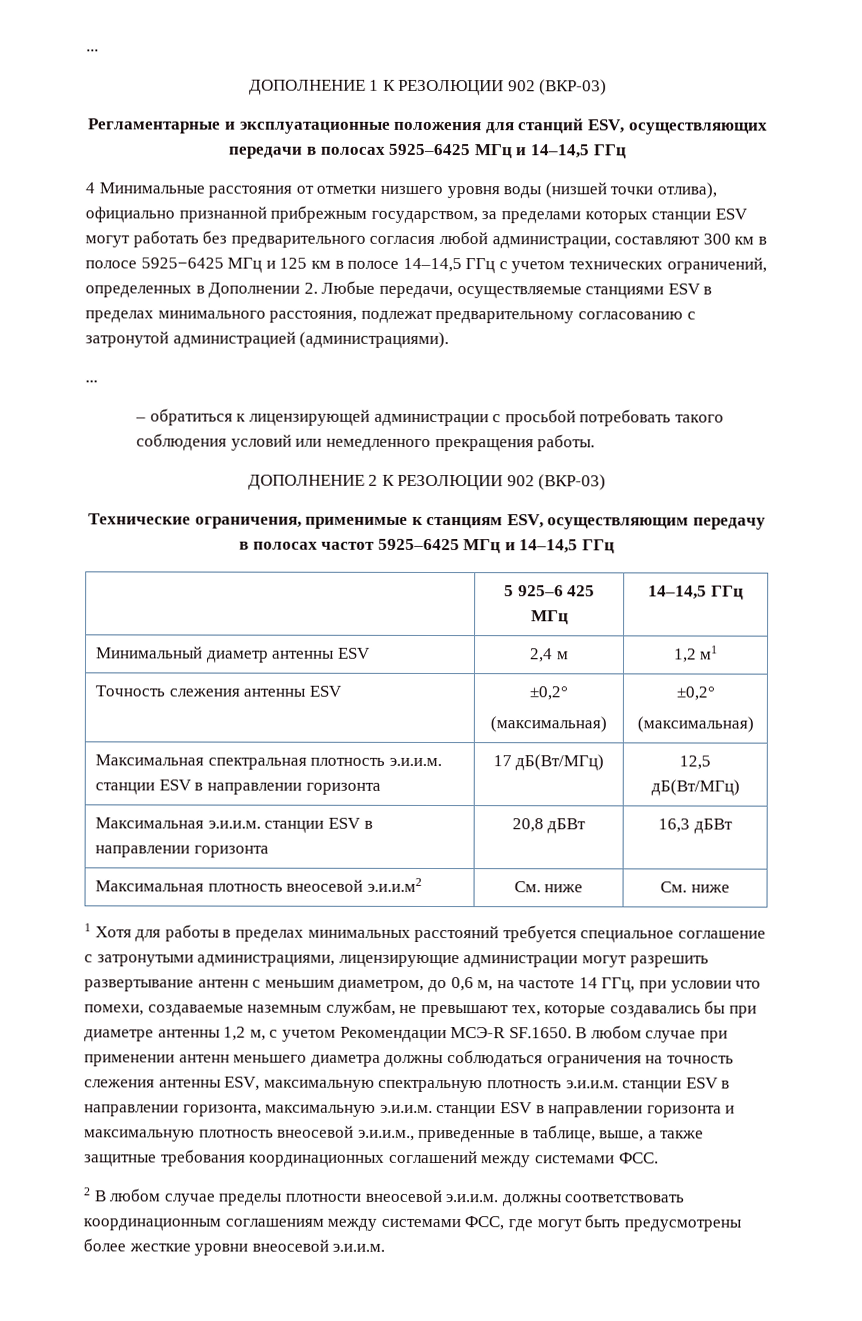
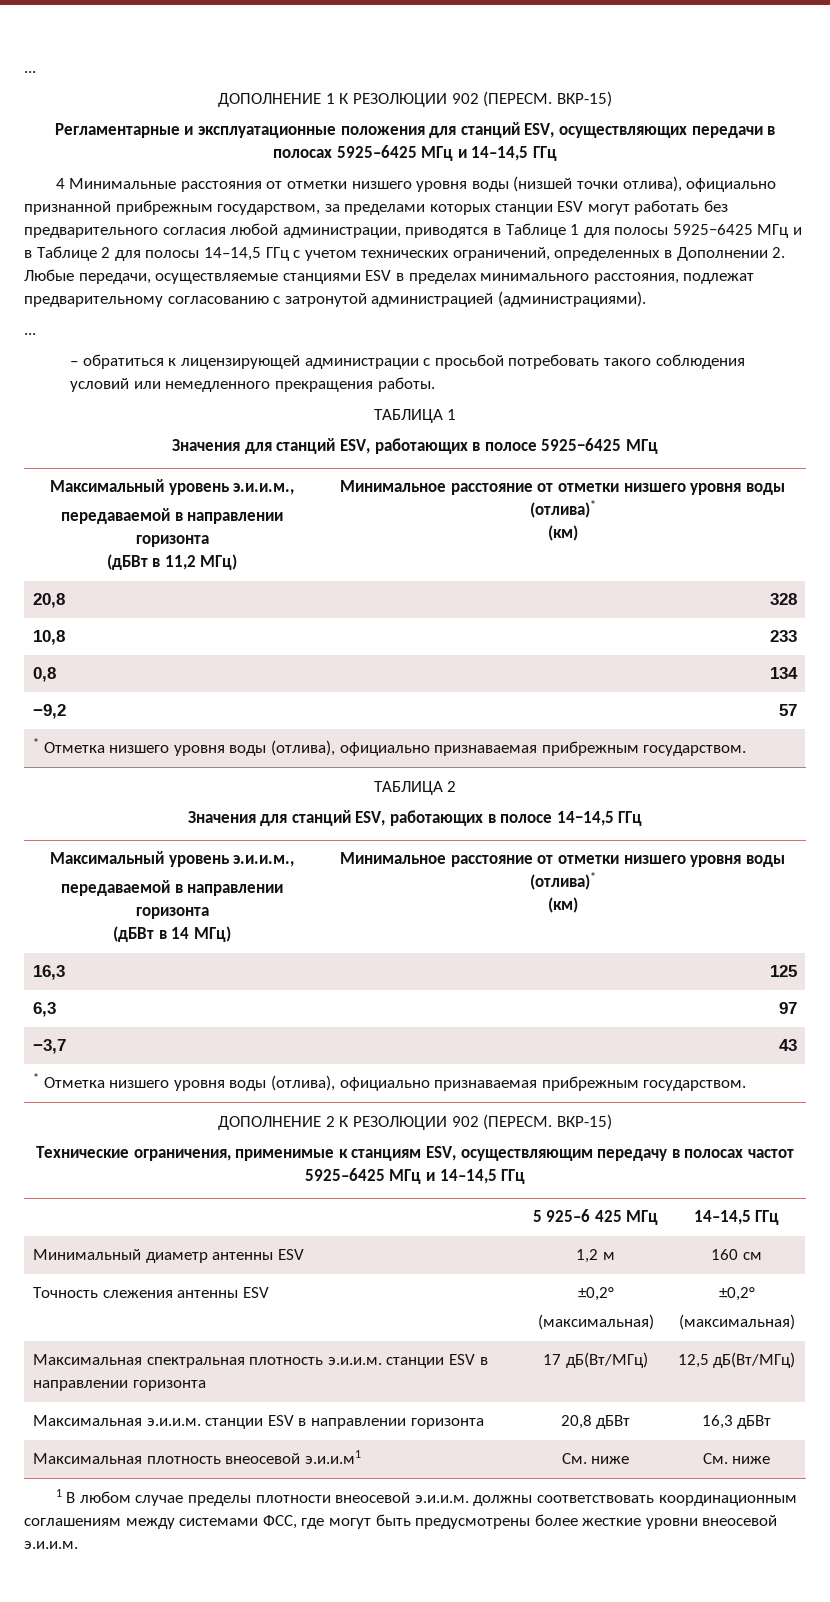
[539,79,608,96] (ВКР-03) -> [483,91,612,107] (ПЕРЕСМ. ВКР-15)
[614,233,767,245] [85,257,400,273] составляют 300 км в полосе 5925−6425 МГц и 125 км в полосе -> [405,223,803,238] [24,246,200,261] приводятся в Таблице 1 для полосы 5925−6425 МГц и в Таблице 2 для полосы
(596, 443) none -> [373,409,457,423] [172,438,658,454] [49,479,295,495] [60,508,284,524] [135,535,209,547] [106,554,238,570] [340,480,785,495] [529,500,596,518] [547,525,578,541] [32,593,65,608] [770,593,798,605] [32,630,65,645] [770,630,798,642] [32,667,56,682] [770,667,799,679] [32,704,66,719] [779,704,798,716] [32,738,747,756] [373,781,457,795] [187,810,643,826] [49,851,295,867] [60,880,284,896] [135,907,209,919] [113,926,231,942] [340,852,785,867] [529,872,596,890] [547,897,578,913] [32,965,65,980] [770,965,798,977] [32,1002,56,1017] [779,1002,798,1014] [32,1039,66,1054] [779,1039,798,1051] [32,1073,747,1091] // ТАБЛИЦА 1 // Значения для станций ESV, работающих в полосе 5925−6425 МГц // Максимальный уровень э.и.и.м., // передаваемой в направлении горизонта // (дБВт в 11,2 МГц) | Минимальное расстояние от отметки низшего уровня воды (отлива)* // (км) // 20,8 | 328 // 10,8 | 233 // 0,8 | 134 // −9,2 | 57 // * Отметка низшего уровня воды (отлива), официально признаваемая прибрежным государством. // ТАБЛИЦА 2 // Значения для станций ESV, работающих в полосе 14−14,5 ГГц // Максимальный уровень э.и.и.м., // передаваемой в направлении горизонта // (дБВт в 14 МГц) | Минимальное расстояние от отметки низшего уровня воды (отлива)* // (км) // 16,3 | 125 // 6,3 | 97 // −3,7 | 43 // * Отметка низшего уровня воды (отлива), официально признаваемая прибрежным государством.
[538,474,607,491] (ВКР-03) -> [483,1114,612,1130] (ПЕРЕСМ. ВКР-15)
[529,648,554,663] 2,4 -> [576,1249,599,1263] 1,2
[672,645,719,663] 1,2 м1 -> [711,1249,762,1260] 160 см
[367,877,423,892] э.и.и.м2 -> [304,1450,361,1464] э.и.и.м1
[94,924,766,943] [84,954,709,968] [84,977,762,993] [84,999,757,1018] [84,1025,729,1043] [84,1050,734,1068] [84,1076,731,1093] [84,1102,736,1118] [84,1125,705,1143] [84,1149,659,1168] [83,1187,90,1196] Хотя для работы в пределах минимальных расстояний требуется специальное соглашение с затронутыми администрациями, лицензирующие администрации могут разрешить развертывание антенн с меньшим диаметром, до 0,6 м, на частоте 14 ГГц, при условии что помехи, создаваемые наземным службам, не превышают тех, которые создавались бы при диаметре антенны 1,2 м, с учетом Рекомендации МСЭ-R SF.1650. В любом случае при применении антенн меньшего диаметра должны соблюдаться ограничения на точность слежения антенны ESV, максимальную спектральную плотность э.и.и.м. станции ESV в направлении горизонта, максимальную э.и.и.м. станции ESV в направлении горизонта и максимальную плотность внеосевой э.и.и.м., приведенные в таблице, выше, а также защитные требования координационных соглашений между системами ФСС. // 2 -> (62, 1493) none

